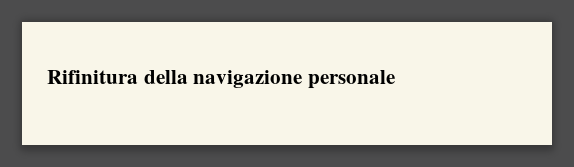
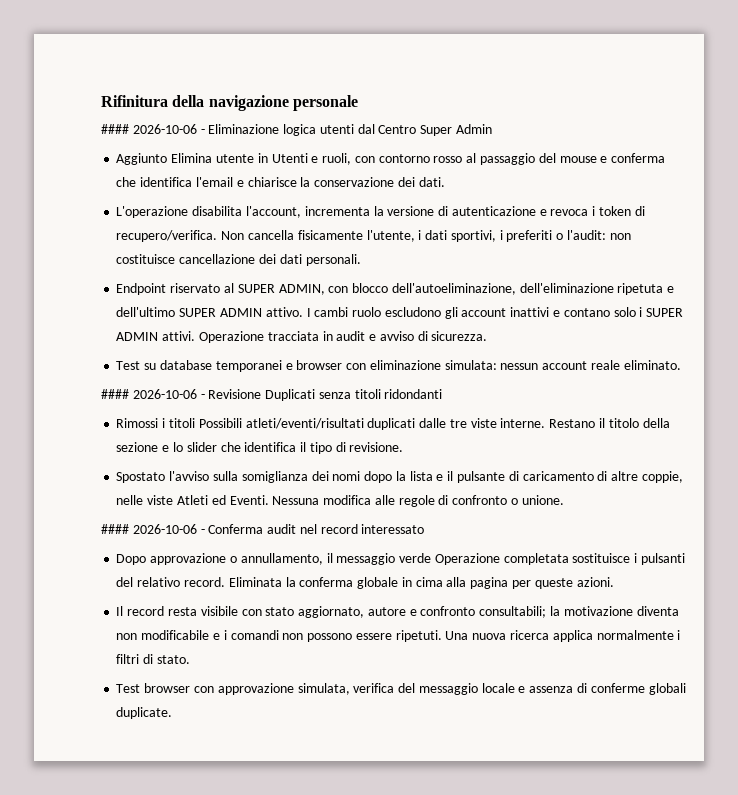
(396, 79) none -> [101,124,493,136] [116,153,666,165] [116,177,445,187] [116,206,645,218] [116,230,631,242] [116,254,361,266] [116,283,675,295] [116,307,684,319] [116,331,488,343] [116,360,681,372] [101,389,443,401] [116,418,670,430] [116,442,404,454] [116,471,683,483] [116,495,564,507] [101,524,425,534] [116,553,685,565] [116,577,614,589] [116,606,679,618] [116,630,681,642] [116,654,190,664] [116,683,686,695] [116,707,173,719] // #### 2026-10-06 - Eliminazione logica utenti dal Centro Super Admin // Aggiunto Elimina utente in Utenti e ruoli, con contorno rosso al passaggio del mouse e conferma che identifica l'email e chiarisce la conservazione dei dati. // L'operazione disabilita l'account, incrementa la versione di autenticazione e revoca i token di recupero/verifica. Non cancella fisicamente l'utente, i dati sportivi, i preferiti o l'audit: non costituisce cancellazione dei dati personali. // Endpoint riservato al SUPER ADMIN, con blocco dell'autoeliminazione, dell'eliminazione ripetuta e dell'ultimo SUPER ADMIN attivo. I cambi ruolo escludono gli account inattivi e contano solo i SUPER ADMIN attivi. Operazione tracciata in audit e avviso di sicurezza. // Test su database temporanei e browser con eliminazione simulata: nessun account reale eliminato. // #### 2026-10-06 - Revisione Duplicati senza titoli ridondanti // Rimossi i titoli Possibili atleti/eventi/risultati duplicati dalle tre viste interne. Restano il titolo della sezione e lo slider che identifica il tipo di revisione. // Spostato l'avviso sulla somiglianza dei nomi dopo la lista e il pulsante di caricamento di altre coppie, nelle viste Atleti ed Eventi. Nessuna modifica alle regole di confronto o unione. // #### 2026-10-06 - Conferma audit nel record interessato // Dopo approvazione o annullamento, il messaggio verde Operazione completata sostituisce i pulsanti del relativo record. Eliminata la conferma globale in cima alla pagina per queste azioni. // Il record resta visibile con stato aggiornato, autore e confronto consultabili; la motivazione diventa non modificabile e i comandi non possono essere ripetuti. Una nuova ricerca applica normalmente i filtri di stato. // Test browser con approvazione simulata, verifica del messaggio locale e assenza di conferme globali duplicate.

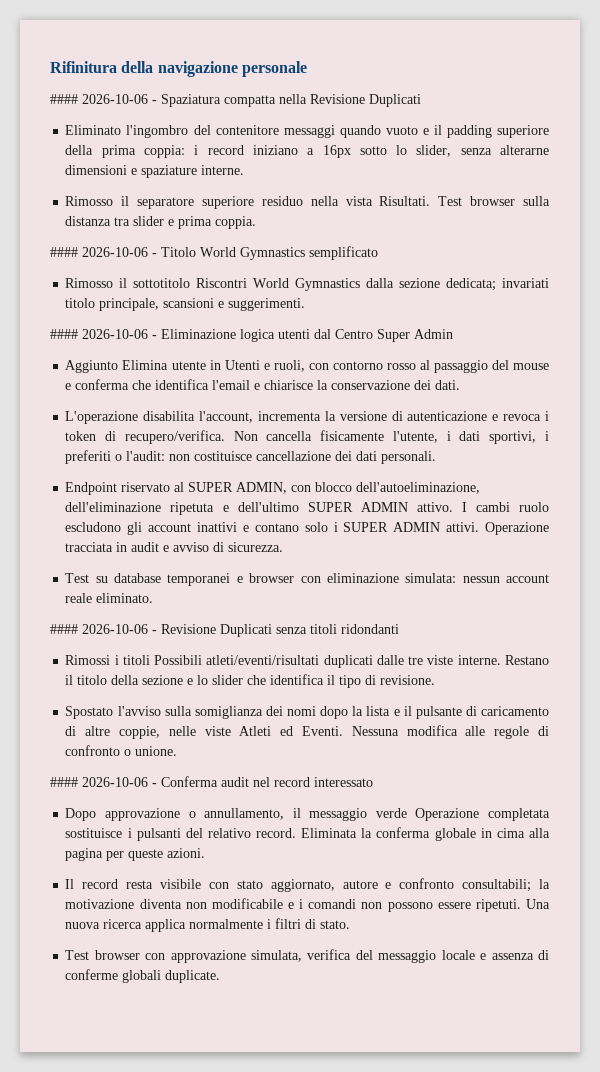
(358, 103) none -> [50,94,421,107] [65,125,549,138] [65,145,550,158] [65,165,245,178] [65,196,551,209] [65,216,257,229] [50,246,378,260] [65,278,550,291] [65,298,306,311] // #### 2026-10-06 - Spaziatura compatta nella Revisione Duplicati // Eliminato l'ingombro del contenitore messaggi quando vuoto e il padding superiore della prima coppia: i record iniziano a 16px sotto lo slider, senza alterarne dimensioni e spaziature interne. // Rimosso il separatore superiore residuo nella vista Risultati. Test browser sulla distanza tra slider e prima coppia. // #### 2026-10-06 - Titolo World Gymnastics semplificato // Rimosso il sottotitolo Riscontri World Gymnastics dalla sezione dedicata; invariati titolo principale, scansioni e suggerimenti.

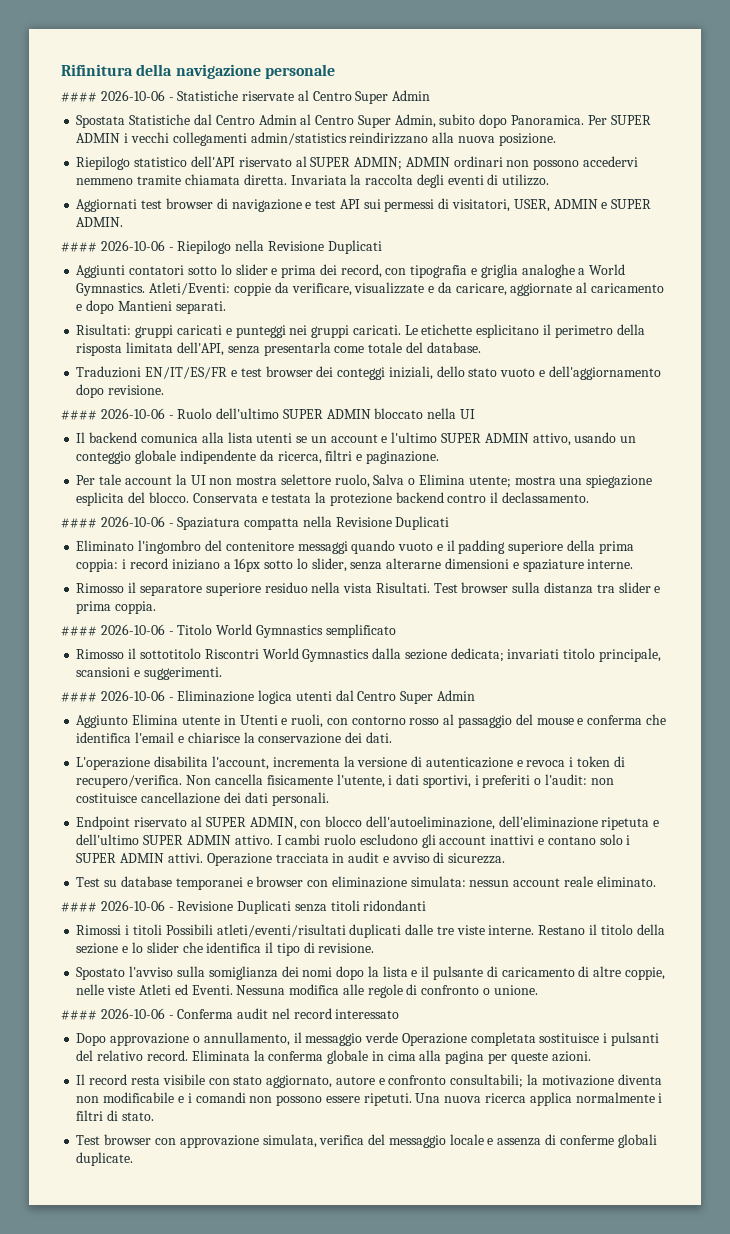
(307, 69) none -> [61,90,431,104] [76,114,651,128] [76,132,556,146] [76,156,638,170] [76,174,550,188] [76,198,652,212] [76,217,124,227] [61,240,382,254] [76,264,626,278] [76,282,664,296] [76,300,226,314] [76,324,645,338] [76,342,481,356] [76,366,661,380] [76,384,165,398] [61,408,476,420] [76,432,637,446] [76,450,439,464] [76,474,653,488] [76,492,589,506] // #### 2026-10-06 - Statistiche riservate al Centro Super Admin // Spostata Statistiche dal Centro Admin al Centro Super Admin, subito dopo Panoramica. Per SUPER ADMIN i vecchi collegamenti admin/statistics reindirizzano alla nuova posizione. // Riepilogo statistico dell'API riservato al SUPER ADMIN; ADMIN ordinari non possono accedervi nemmeno tramite chiamata diretta. Invariata la raccolta degli eventi di utilizzo. // Aggiornati test browser di navigazione e test API sui permessi di visitatori, USER, ADMIN e SUPER ADMIN. // #### 2026-10-06 - Riepilogo nella Revisione Duplicati // Aggiunti contatori sotto lo slider e prima dei record, con tipografia e griglia analoghe a World Gymnastics. Atleti/Eventi: coppie da verificare, visualizzate e da caricare, aggiornate al caricamento e dopo Mantieni separati. // Risultati: gruppi caricati e punteggi nei gruppi caricati. Le etichette esplicitano il perimetro della risposta limitata dell'API, senza presentarla come totale del database. // Traduzioni EN/IT/ES/FR e test browser dei conteggi iniziali, dello stato vuoto e dell'aggiornamento dopo revisione. // #### 2026-10-06 - Ruolo dell'ultimo SUPER ADMIN bloccato nella UI // Il backend comunica alla lista utenti se un account e l'ultimo SUPER ADMIN attivo, usando un conteggio globale indipendente da ricerca, filtri e paginazione. // Per tale account la UI non mostra selettore ruolo, Salva o Elimina utente; mostra una spiegazione esplicita del blocco. Conservata e testata la protezione backend contro il declassamento.

